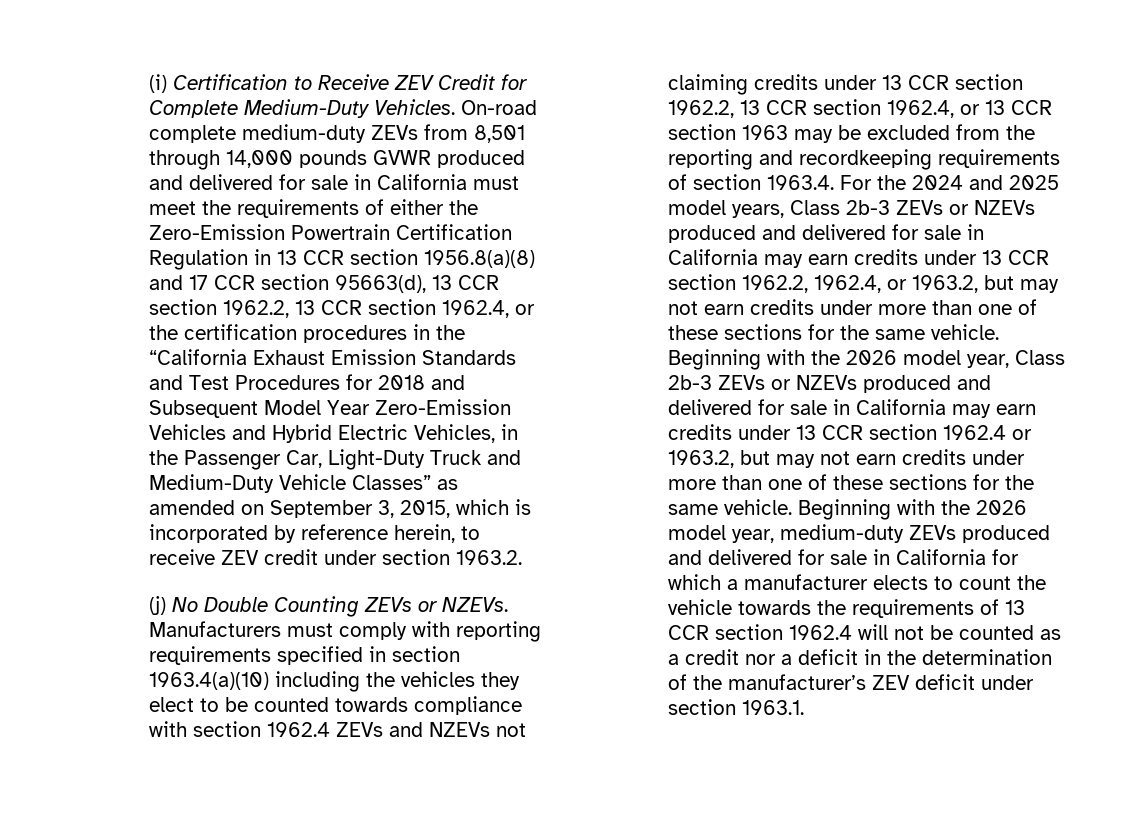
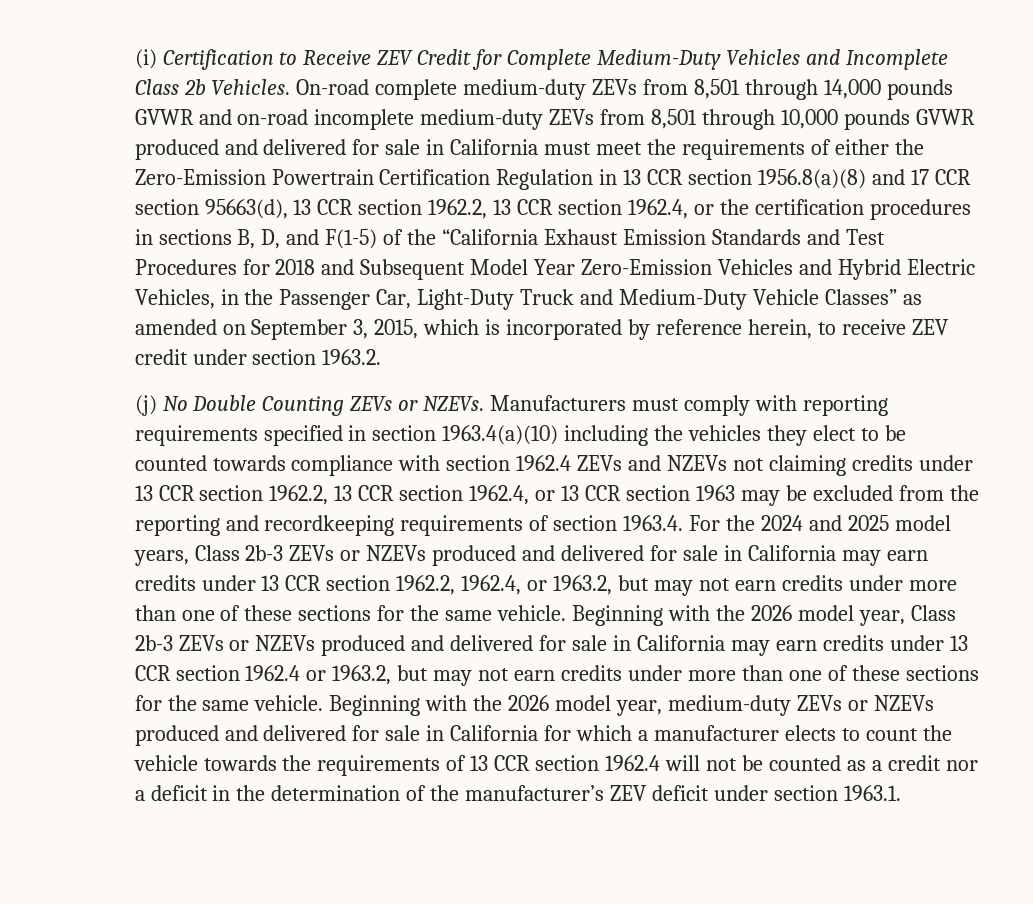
(370, 108) none -> [726,49,948,70] [134,79,206,95] Vehicles and Incomplete Class 2b
(431, 157) none -> [198,109,975,130] and on-road incomplete medium-duty ZEVs from 8,501 through 10,000 pounds GVWR
(430, 332) none -> [158,229,404,249] sections B, D, and F(1-5) of
(956, 532) none -> [847,695,934,711] or NZEVs

